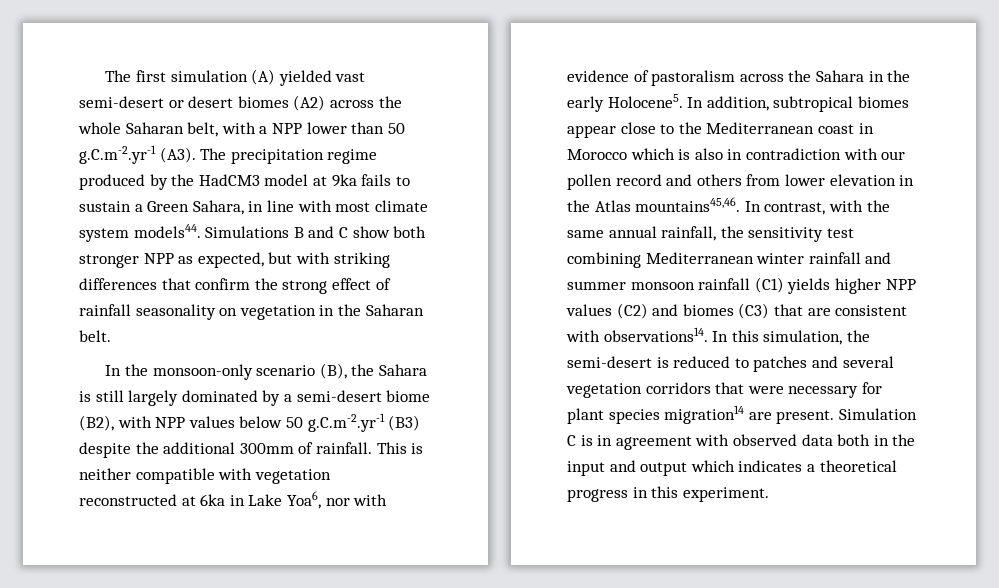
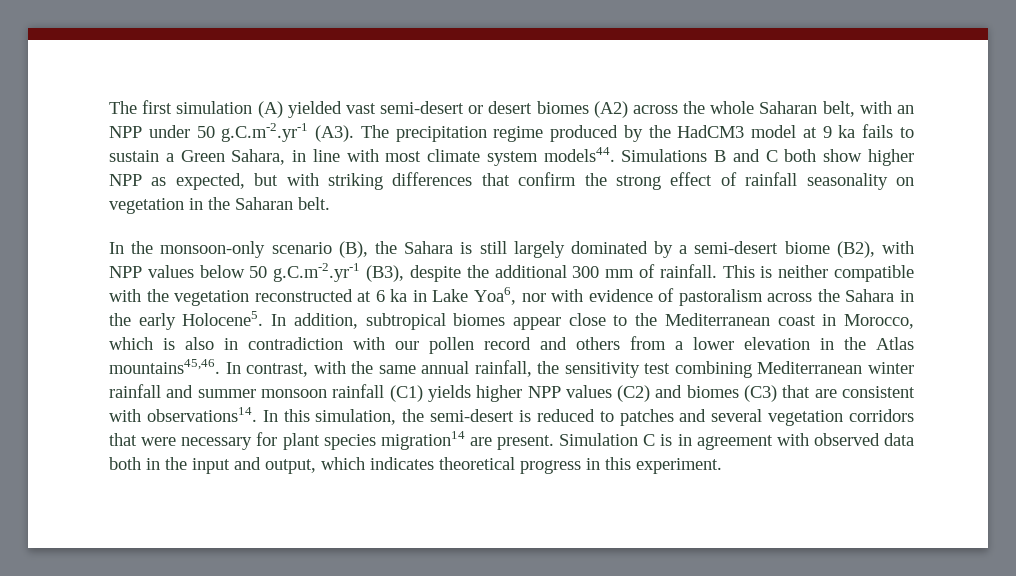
[259,122,385,134] a NPP lower than -> [896,105,914,114] [109,125,190,138] an NPP under
[331,174,357,187] 9ka -> [822,125,856,138] 9 ka
[352,226,427,238] [79,254,139,268] show both stronger -> [784,149,914,166] both show higher
[388,415,421,431] (B3) -> [366,265,405,282] (B3),
[239,443,294,454] 300mm -> [572,266,635,278] 300 mm
(253, 474) none -> [146,289,169,302] the
[200,494,226,506] 6ka -> [375,289,408,302] 6 ka
[567,149,627,160] Morocco -> [843,314,914,329] Morocco,
(781, 180) none -> [675,341,683,350] a
[640,462,688,476] output -> [265,459,316,474] output,
[806,464,815,472] a -> (434, 463) none

